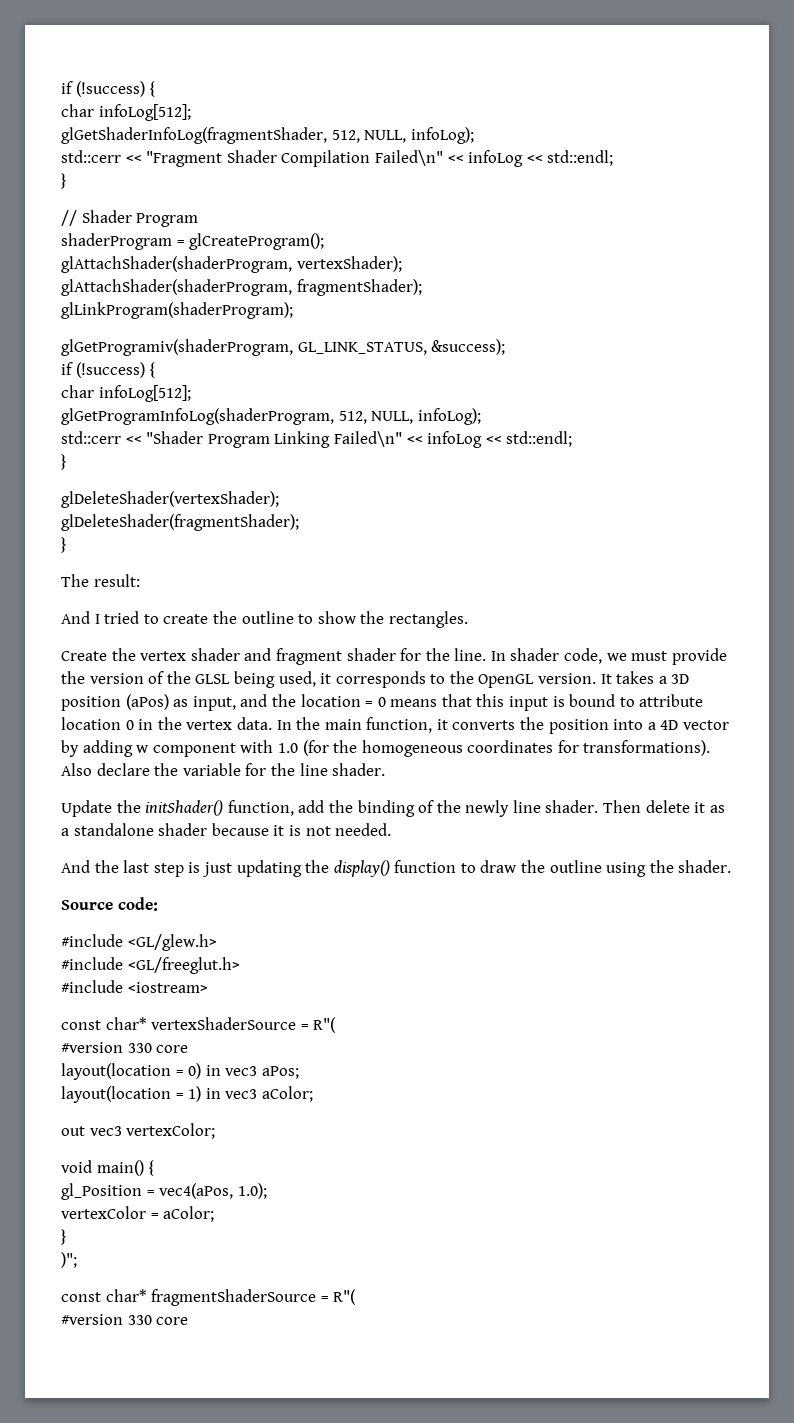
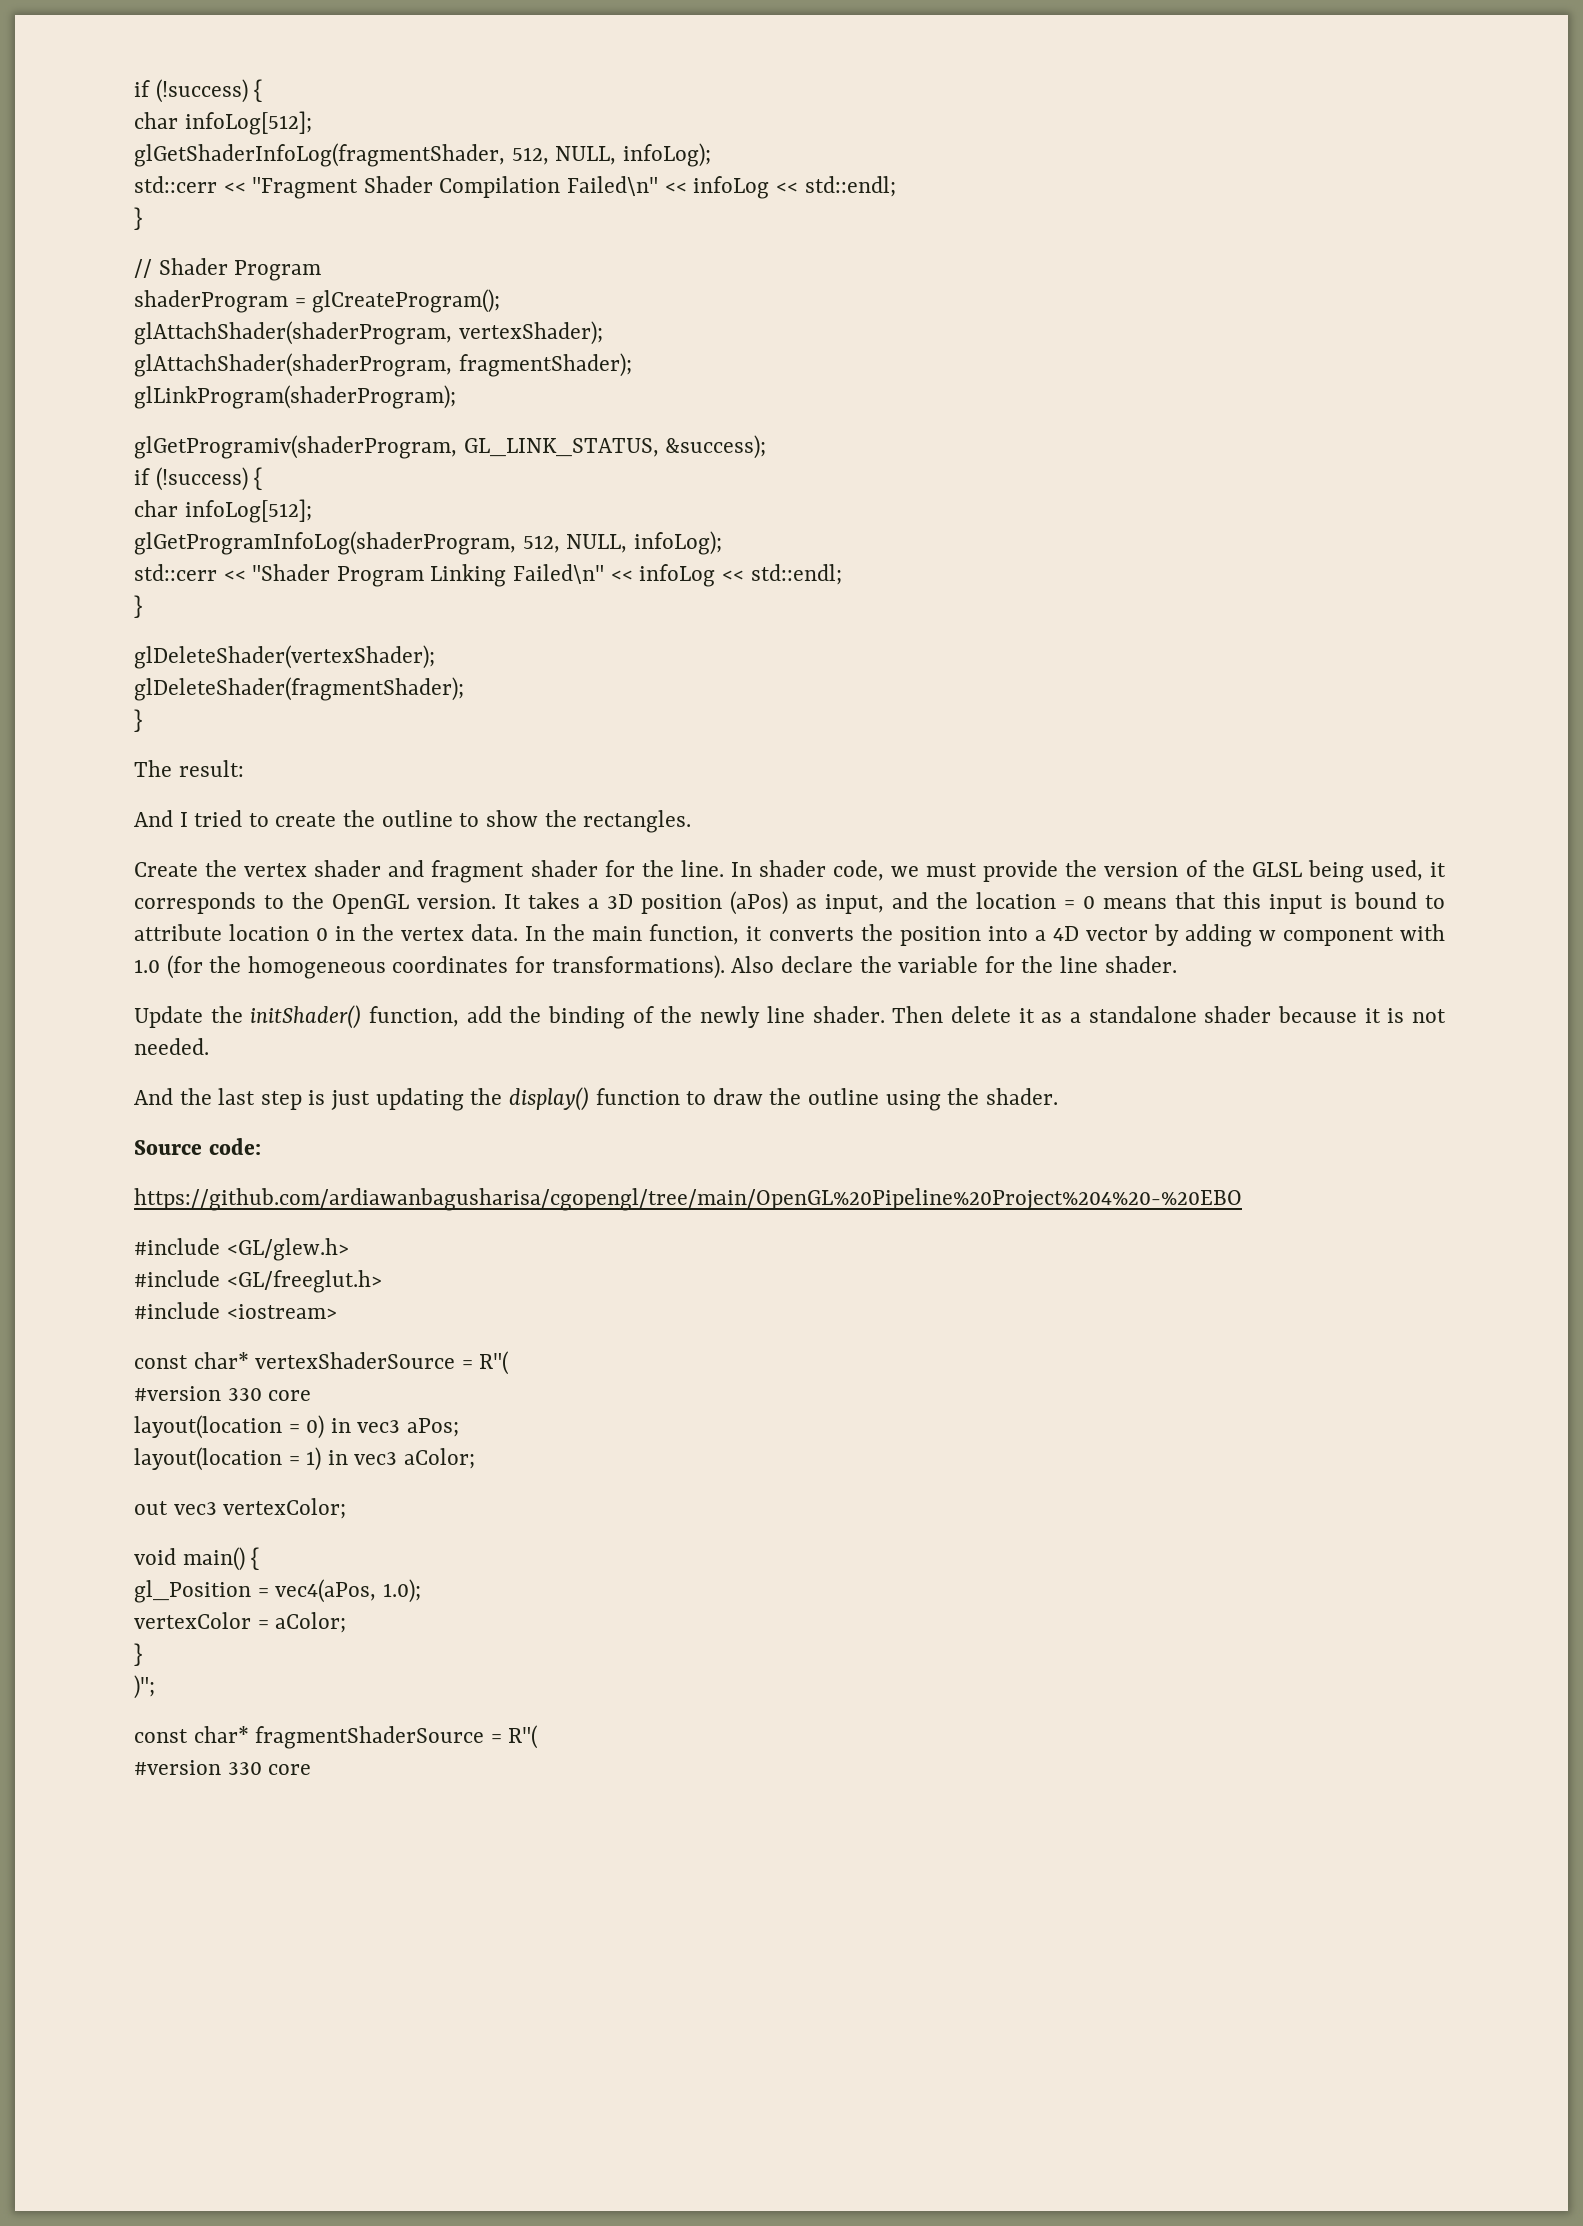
(158, 904) none -> [134,1188,1242,1211] // https://github.com/ardiawanbagusharisa/cgopengl/tree/main/OpenGL%20Pipeline%20Project%204%20-%20EBO

